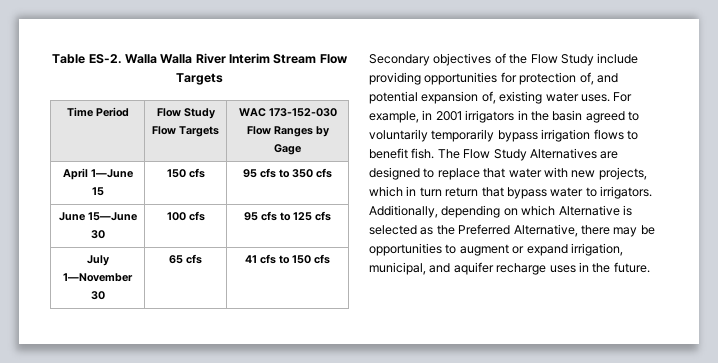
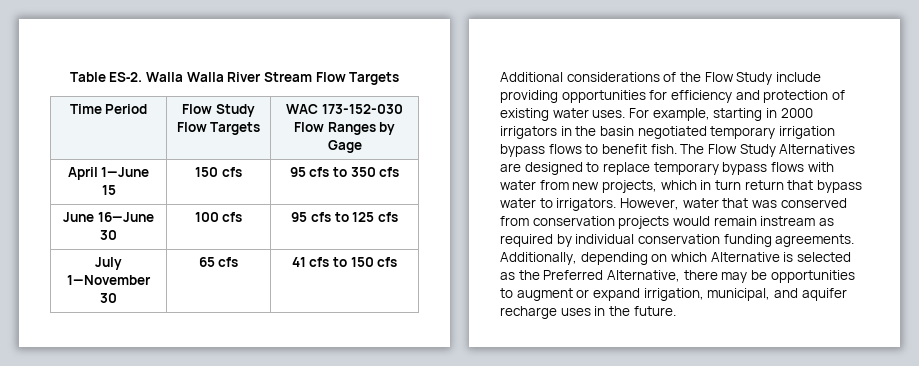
[229,53,271,64] Interim -> (262, 77) none
[87,212,137,221] 15—June -> [97,212,154,222] 16—June
[369,53,492,66] Secondary objectives -> [500,72,660,82] Additional considerations
[519,72,618,85] [369,91,496,104] protection of, and potential expansion of, -> [670,90,845,103] efficiency and protection of
[422,110,462,121] in 2001 -> [713,108,813,121] starting in 2000
[585,111,639,123] [369,129,591,142] agreed to voluntarily temporarily bypass irrigation -> [637,126,835,139] [500,144,545,157] negotiated temporary irrigation bypass
[483,167,568,178] that water with -> [653,162,834,175] [500,180,569,190] temporary bypass flows with water from
(652, 192) none -> [619,198,847,210] [500,216,834,229] [500,234,855,247] However, water that was conserved from conservation projects would remain instream as required by individual conservation funding agreements.

